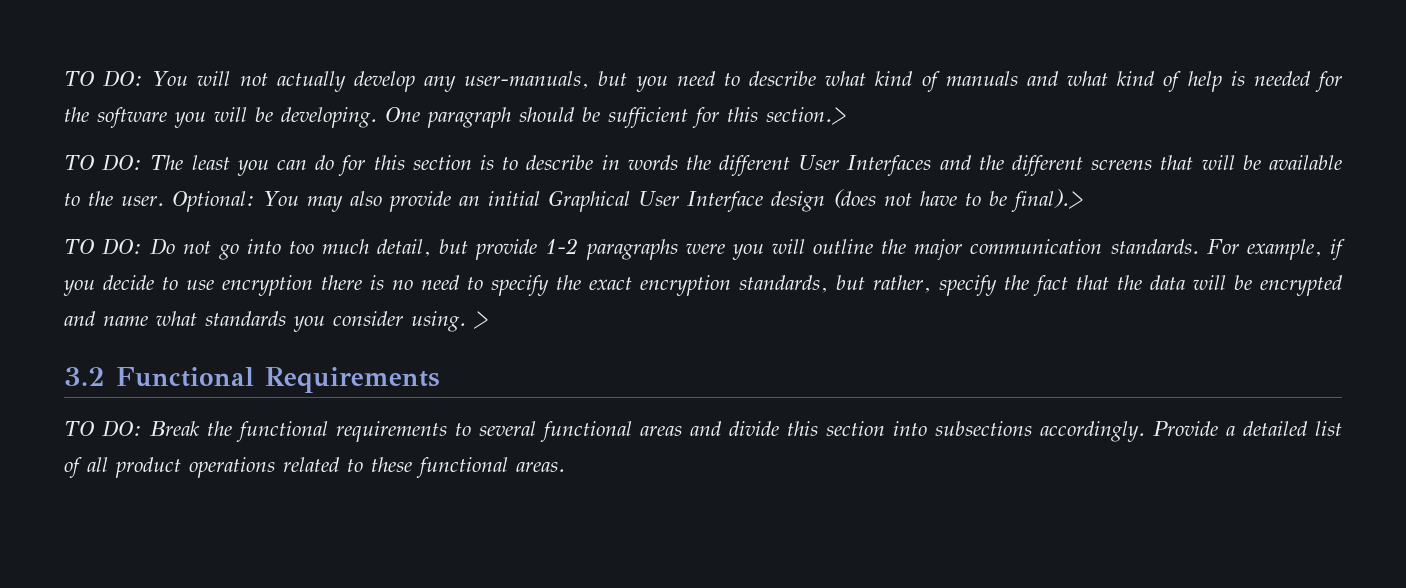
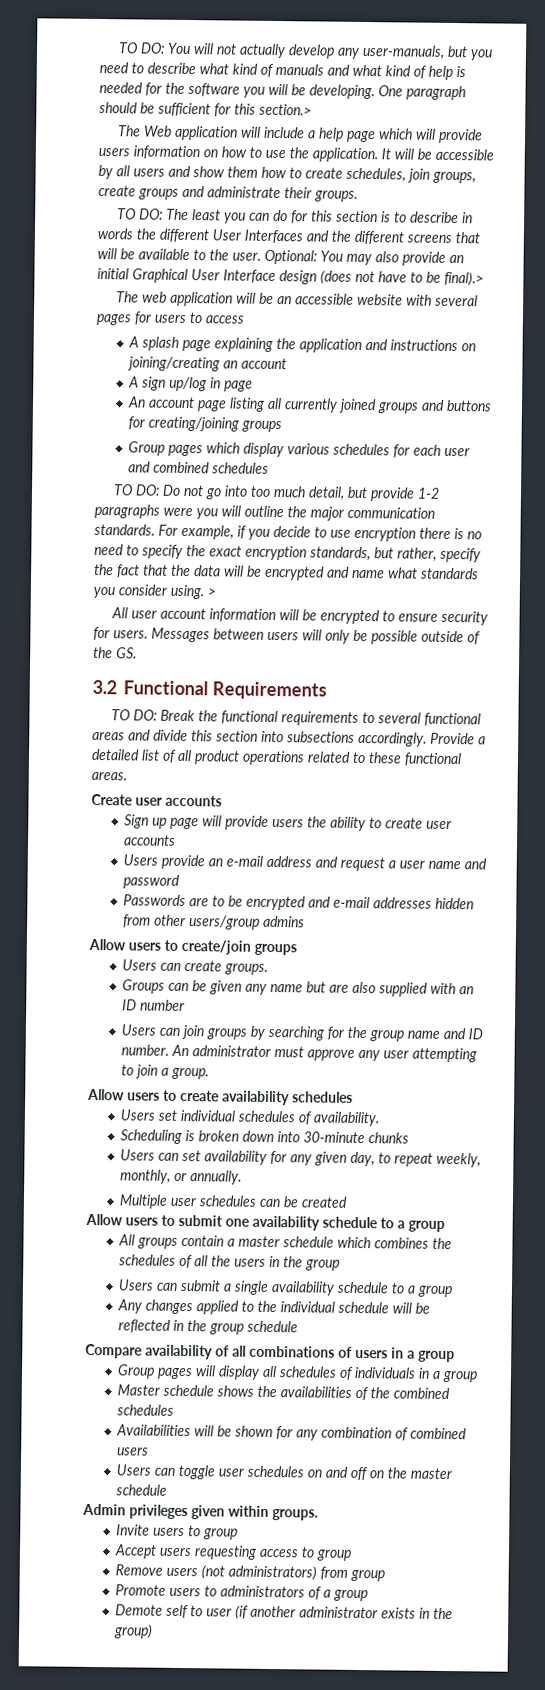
(846, 116) none -> [117,125,483,144] [98,145,494,163] [98,164,476,184] [98,184,358,202] // The Web application will include a help page which will provide users information on how to use the application. It will be accessible by all users and show them how to create schedules, join groups, create groups and administrate their groups.
(1083, 200) none -> [115,291,478,307] [96,311,245,326] [128,336,477,353] [127,356,288,372] [128,376,254,392] [127,396,493,414] [128,416,283,433] [128,441,471,458] [128,461,270,474] // The web application will be an accessible website with several pages for users to access // A splash page explaining the application and instructions on joining/creating an account // A sign up/log in page // An account page listing all currently joined groups and buttons for creating/joining groups // Group pages which display various schedules for each user and combined schedules
(488, 320) none -> [110,607,488,626] [93,626,481,645] [93,646,137,659] // All user account information will be encrypted to ensure security for users. Messages between users will only be possible outside of the GS.
(565, 466) none -> [91,793,222,807] [124,814,453,832] [123,834,177,846] [123,854,488,872] [123,874,181,889] [123,894,475,911] [123,914,306,930] [88,938,297,956] [122,959,269,975] [122,979,475,997] [122,999,186,1012] [121,1024,484,1042] [121,1044,478,1063] [121,1064,210,1080] [87,1088,353,1106] [120,1109,380,1127] [120,1129,410,1144] [120,1149,482,1168] [120,1169,243,1185] [119,1194,349,1209] [85,1213,445,1232] [118,1234,453,1250] [119,1254,341,1271] [118,1279,454,1298] [117,1299,431,1315] [118,1319,299,1335] [85,1343,455,1363] [117,1364,479,1383] [117,1384,451,1401] [117,1404,175,1416] [116,1424,468,1441] [117,1447,150,1456] [116,1464,453,1481] [116,1484,168,1496] [82,1503,318,1521] [116,1524,239,1540] [114,1544,353,1561] [115,1564,386,1582] [115,1584,369,1602] [115,1604,454,1620] [113,1624,154,1639] // Create user accounts // Sign up page will provide users the ability to create user accounts // Users provide an e-mail address and request a user name and password // Passwords are to be encrypted and e-mail addresses hidden from other users/group admins // Allow users to create/join groups // Users can create groups. // Groups can be given any name but are also supplied with an ID number // Users can join groups by searching for the group name and ID number. An administrator must approve any user attempting to join a group. // Allow users to create availability schedules // Users set individual schedules of availability. // Scheduling is broken down into 30-minute chunks // Users can set availability for any given day, to repeat weekly, monthly, or annually. // Multiple user schedules can be created // Allow users to submit one availability schedule to a group // All groups contain a master schedule which combines the schedules of all the users in the group // Users can submit a single availability schedule to a group // Any changes applied to the individual schedule will be reflected in the group schedule // Compare availability of all combinations of users in a group // Group pages will display all schedules of individuals in a group // Master schedule shows the availabilities of the combined schedules // Availabilities will be shown for any combination of combined users // Users can toggle user schedules on and off on the master schedule // Admin privileges given within groups. // Invite users to group // Accept users requesting access to group // Remove users (not administrators) from group // Promote users to administrators of a group // Demote self to user (if another administrator exists in the group)

